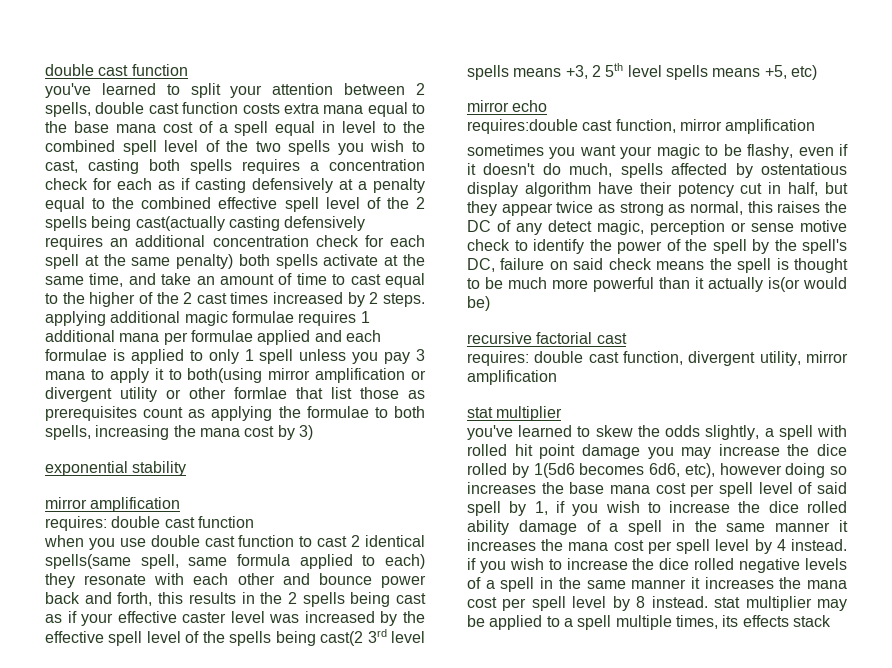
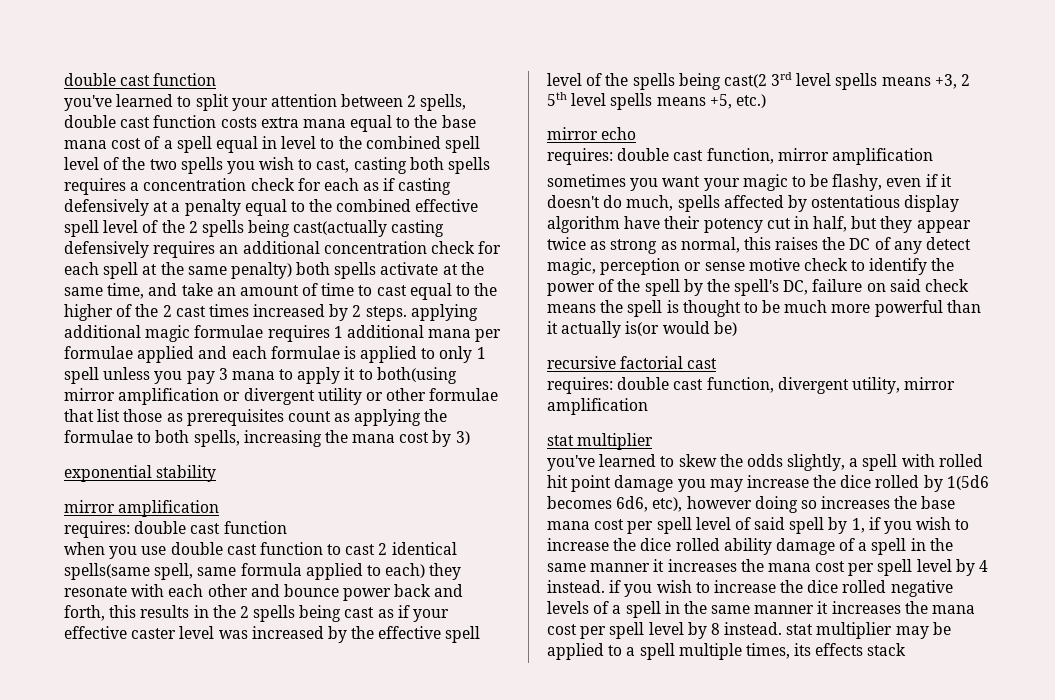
[234,387,287,399] formlae -> [429,388,499,401] formulae
[790,65,817,80] etc) -> [735,94,766,108] etc.)
[467,119,578,134] requires:double -> [547,148,670,165] requires: double

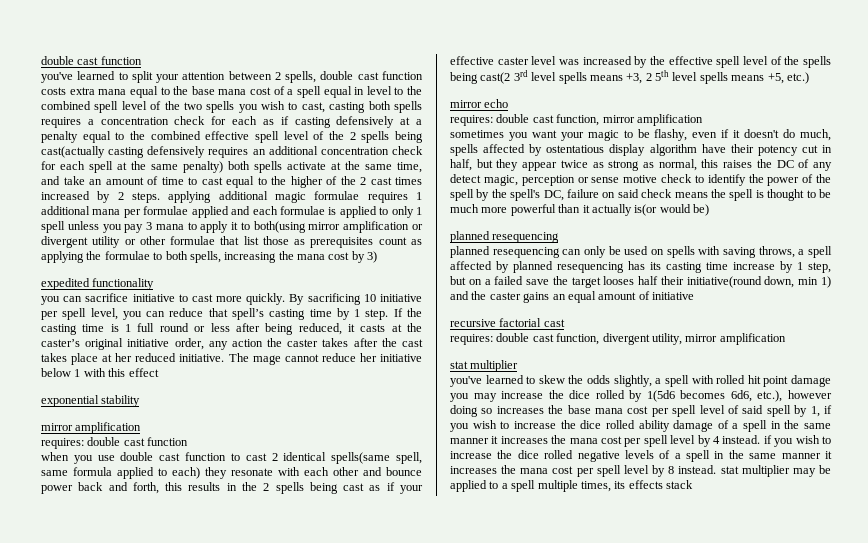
(470, 438) none -> [41,278,155,290] [41,293,423,305] [41,308,422,320] [41,323,422,335] [41,338,424,350] [41,353,422,365] [41,368,159,377] // expedited functionality // you can sacrifice initiative to cast more quickly. By sacrificing 10 initiative per spell level, you can reduce that spell’s casting time by 1 step. If the casting time is 1 full round or less after being reduced, it casts at the caster’s original initiative order, any action the caster takes after the cast takes place at her reduced initiative. The mage cannot reduce her initiative below 1 with this effect
(737, 328) none -> [450,231,560,243] [450,246,832,258] [450,261,831,273] [450,276,831,288] [450,291,694,303] // planned resequencing // planned resequencing can only be used on spells with saving throws, a spell affected by planned resequencing has its casting time increase by 1 step, but on a failed save the target looses half their initiative(round down, min 1) and the caster gains an equal amount of initiative
[652,497,683,512] etc), -> [757,390,783,402] etc.),

